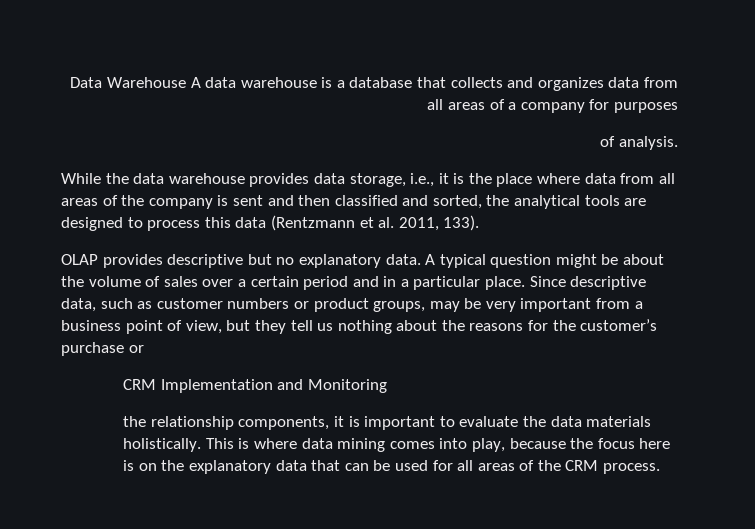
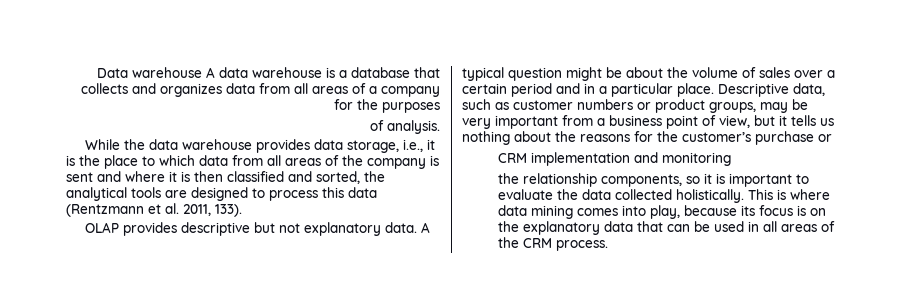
[106,77,186,88] Warehouse -> [132,67,202,78] warehouse
(610, 104) none -> [357,99,378,110] the
[537,173,581,184] where -> [142,155,195,166] to which
(294, 200) none -> [125,171,190,182] where it is
[276,257,295,265] no -> [279,223,301,233] not
[529,276,647,290] Since descriptive -> [718,83,789,97] Descriptive
[254,320,313,334] they tell -> [779,115,816,126] it tells
[160,379,387,393] Implementation and Monitoring -> [530,152,731,166] implementation and monitoring
(330, 423) none -> [685,176,700,184] so
[586,416,652,427] materials -> [614,189,672,200] collected
[570,438,671,449] the focus here -> [740,205,793,216] its focus
[432,460,453,471] for -> [747,221,759,232] in

